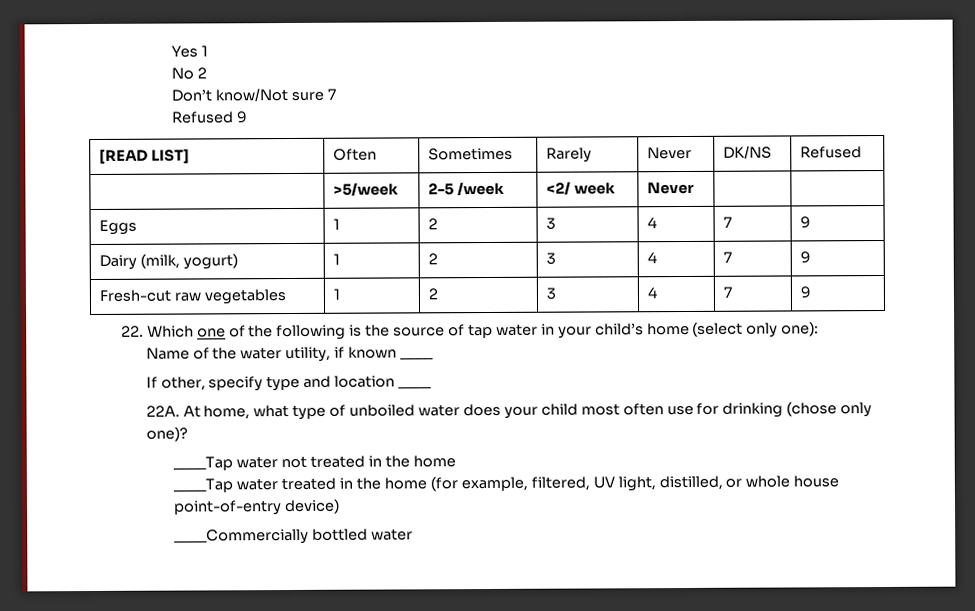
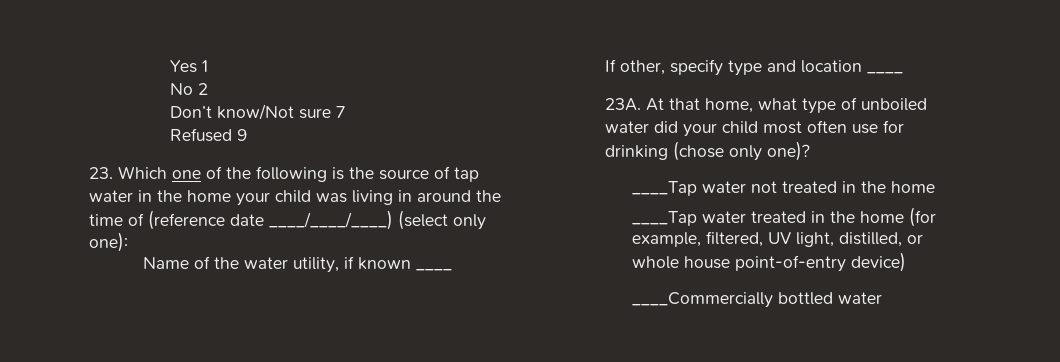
[99,148,191,164] [333,148,378,161] [428,147,514,161] [546,147,593,163] [647,146,693,160] [723,145,773,159] [800,146,863,159] [333,182,400,196] [428,181,506,196] [546,181,617,195] [647,181,695,195] [99,219,138,235] [333,218,341,230] [428,218,439,230] [546,217,557,230] [647,217,658,229] [723,216,733,228] [800,216,812,229] [99,253,239,270] [333,253,341,265] [428,253,439,265] [546,252,557,265] [647,252,658,264] [723,251,733,263] [800,251,812,264] [99,289,287,305] [333,288,341,300] [428,288,439,300] [546,287,557,300] [647,287,658,299] [723,286,733,298] [800,286,812,299] [120,325,144,337] // [READ LIST] | Often | Sometimes | Rarely | Never | DK/NS | Refused // | >5/week | 2-5 /week | <2/ week | Never | | // Eggs | 1 | 2 | 3 | 4 | 7 | 9 // Dairy (milk, yogurt) | 1 | 2 | 3 | 4 | 7 | 9 // Fresh-cut raw vegetables | 1 | 2 | 3 | 4 | 7 | 9 // 22. -> [89,167,113,179] // 23.
[557,322,690,339] your child’s home -> [157,190,501,206] [89,210,393,230] the home your child was living in around the time of (reference date ____/____/____)
[145,405,201,418] 22A. At -> [605,98,701,111] 23A. At that
[462,403,501,417] does -> [654,121,679,133] did

